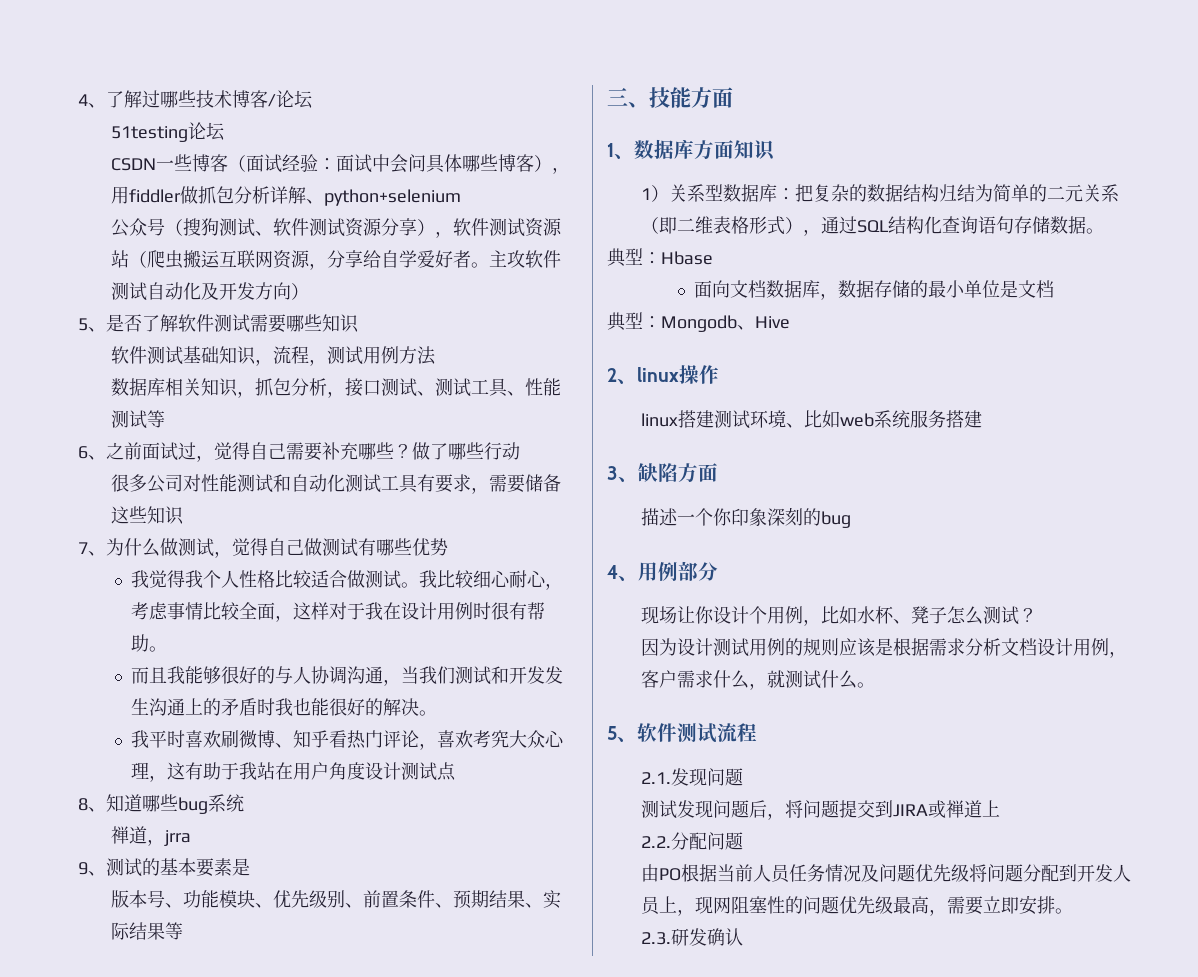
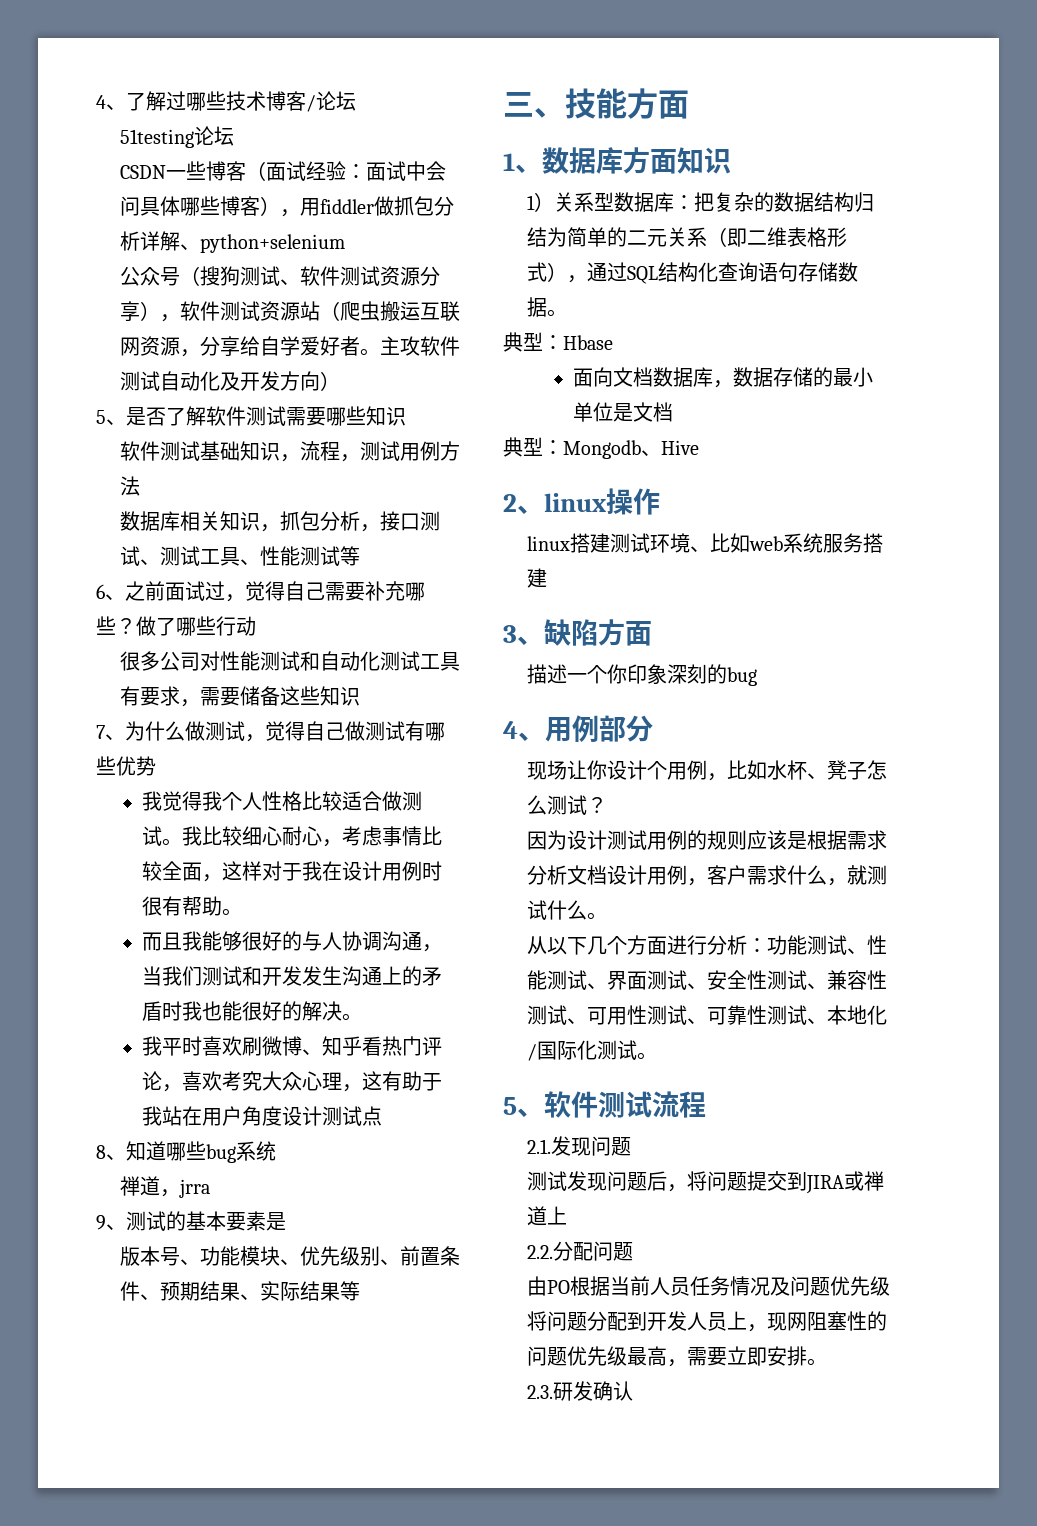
(875, 685) none -> [527,935,888,955] [527,970,888,990] [527,1005,888,1025] [527,1040,658,1061] // 从以下几个方面进行分析：功能测试、性能测试、界面测试、安全性测试、兼容性测试、可用性测试、可靠性测试、本地化/国际化测试。

